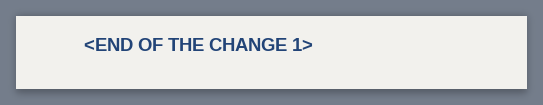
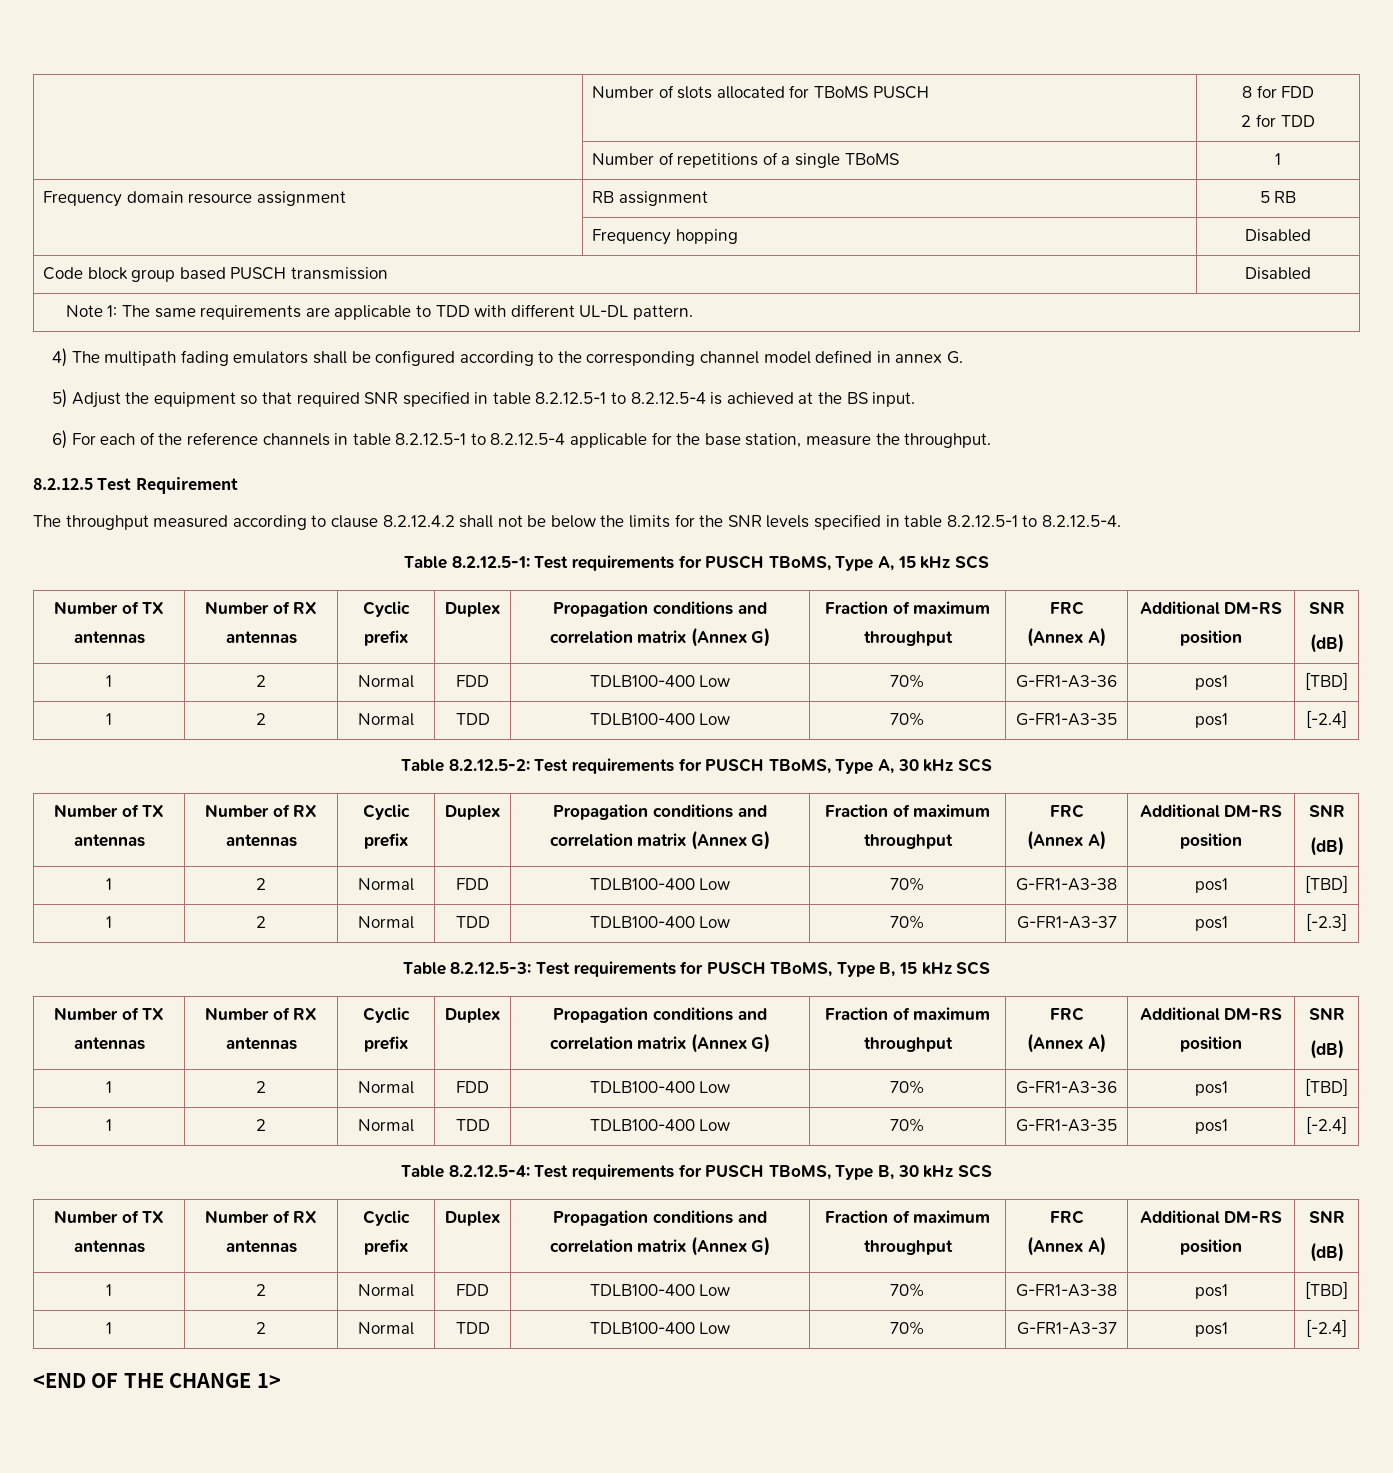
(84, 44) none -> [592,85,929,99] [1241,85,1315,98] [1241,114,1315,127] [592,152,899,168] [1275,153,1281,165] [43,191,346,207] [592,191,708,206] [1259,191,1297,203] [592,229,738,245] [1245,229,1311,242] [43,267,389,282] [1245,267,1311,280] [65,304,693,320] [51,348,964,367] [51,389,916,408] [51,430,992,449] [33,477,238,494] [33,514,1121,530] [404,555,989,571] [53,601,165,615] [73,631,145,644] [204,601,318,615] [225,631,297,644] [363,601,410,617] [364,630,408,646] [445,602,500,617] [553,601,767,617] [549,627,771,647] [824,601,991,614] [863,631,953,646] [1049,601,1084,615] [1027,627,1106,647] [1139,601,1283,614] [1180,630,1242,646] [1308,601,1345,614] [1309,633,1344,653] [106,675,112,687] [256,675,266,687] [358,675,414,688] [456,675,489,687] [589,675,731,687] [890,674,925,688] [1016,675,1117,688] [1194,675,1228,690] [1305,672,1348,690] [106,713,112,725] [256,713,266,725] [358,713,414,726] [455,713,490,725] [589,713,731,725] [890,712,925,726] [1016,713,1117,726] [1194,713,1228,728] [1306,710,1347,728] [401,758,992,774] [53,804,165,818] [73,834,145,847] [204,804,318,818] [225,834,297,847] [363,804,410,820] [364,833,408,849] [445,805,500,820] [553,804,767,820] [549,830,771,850] [824,804,991,817] [863,834,953,849] [1049,804,1084,818] [1027,830,1106,850] [1139,804,1283,817] [1180,833,1242,849] [1308,804,1345,817] [1309,836,1344,856] [106,878,112,890] [256,878,266,890] [358,878,414,891] [456,878,489,890] [589,878,731,890] [890,877,925,891] [1016,878,1117,891] [1194,878,1228,893] [1305,875,1348,893] [106,916,112,928] [256,916,266,928] [358,916,414,929] [455,916,490,928] [589,916,731,928] [890,915,925,929] [1016,916,1117,929] [1194,916,1228,931] [1306,913,1347,931] [402,961,991,977] [53,1007,165,1021] [73,1037,145,1050] [204,1007,318,1021] [225,1037,297,1050] [363,1007,410,1023] [364,1036,408,1052] [445,1008,500,1023] [553,1007,767,1023] [549,1033,771,1053] [824,1007,991,1020] [863,1037,953,1052] [1049,1007,1084,1021] [1027,1033,1106,1053] [1139,1007,1283,1020] [1180,1036,1242,1052] [1308,1007,1345,1020] [1309,1039,1344,1059] [106,1081,112,1093] [256,1081,266,1093] [358,1081,414,1094] [456,1081,489,1093] [589,1081,731,1093] [890,1080,925,1094] [1016,1081,1117,1094] [1194,1081,1228,1096] [1305,1078,1348,1096] [106,1119,112,1131] [256,1119,266,1131] [358,1119,414,1132] [455,1119,490,1131] [589,1119,731,1131] [890,1118,925,1132] [1016,1119,1117,1132] [1194,1119,1228,1134] [1306,1116,1347,1134] [401,1164,992,1180] [53,1210,165,1224] [73,1240,145,1253] [204,1210,318,1224] [225,1240,297,1253] [363,1210,410,1226] [364,1239,408,1255] [445,1211,500,1226] [553,1210,767,1226] [549,1236,771,1256] [824,1210,991,1223] [863,1240,953,1255] [1049,1210,1084,1224] [1027,1236,1106,1256] [1139,1210,1283,1223] [1180,1239,1242,1255] [1308,1210,1345,1223] [1309,1242,1344,1262] [106,1284,112,1296] [256,1284,266,1296] [358,1284,414,1297] [456,1284,489,1296] [589,1284,731,1296] [890,1283,925,1297] [1016,1284,1117,1297] [1194,1284,1228,1299] [1305,1281,1348,1299] [106,1322,112,1334] [256,1322,266,1334] [358,1322,414,1335] [455,1322,490,1334] [589,1322,731,1334] [890,1321,925,1335] [1016,1322,1117,1335] [1194,1322,1228,1337] [1306,1319,1347,1337] | Number of slots allocated for TBoMS PUSCH | 8 for FDD // 2 for TDD // | Number of repetitions of a single TBoMS | 1 // Frequency domain resource assignment | RB assignment | 5 RB // | Frequency hopping | Disabled // Code block group based PUSCH transmission | Disabled // Note 1: The same requirements are applicable to TDD with different UL-DL pattern. // 4) The multipath fading emulators shall be configured according to the corresponding channel model defined in annex G. // 5) Adjust the equipment so that required SNR specified in table 8.2.12.5-1 to 8.2.12.5-4 is achieved at the BS input. // 6) For each of the reference channels in table 8.2.12.5-1 to 8.2.12.5-4 applicable for the base station, measure the throughput. // 8.2.12.5 Test Requirement // The throughput measured according to clause 8.2.12.4.2 shall not be below the limits for the SNR levels specified in table 8.2.12.5-1 to 8.2.12.5-4. // Table 8.2.12.5-1: Test requirements for PUSCH TBoMS, Type A, 15 kHz SCS // Number of TX antennas | Number of RX antennas | Cyclic prefix | Duplex | Propagation conditions and correlation matrix (Annex G) | Fraction of maximum throughput | FRC // (Annex A) | Additional DM-RS position | SNR // (dB) // 1 | 2 | Normal | FDD | TDLB100-400 Low | 70% | G-FR1-A3-36 | pos1 | [TBD] // 1 | 2 | Normal | TDD | TDLB100-400 Low | 70% | G-FR1-A3-35 | pos1 | [-2.4] // Table 8.2.12.5-2: Test requirements for PUSCH TBoMS, Type A, 30 kHz SCS // Number of TX antennas | Number of RX antennas | Cyclic prefix | Duplex | Propagation conditions and correlation matrix (Annex G) | Fraction of maximum throughput | FRC // (Annex A) | Additional DM-RS position | SNR // (dB) // 1 | 2 | Normal | FDD | TDLB100-400 Low | 70% | G-FR1-A3-38 | pos1 | [TBD] // 1 | 2 | Normal | TDD | TDLB100-400 Low | 70% | G-FR1-A3-37 | pos1 | [-2.3] // Table 8.2.12.5-3: Test requirements for PUSCH TBoMS, Type B, 15 kHz SCS // Number of TX antennas | Number of RX antennas | Cyclic prefix | Duplex | Propagation conditions and correlation matrix (Annex G) | Fraction of maximum throughput | FRC // (Annex A) | Additional DM-RS position | SNR // (dB) // 1 | 2 | Normal | FDD | TDLB100-400 Low | 70% | G-FR1-A3-36 | pos1 | [TBD] // 1 | 2 | Normal | TDD | TDLB100-400 Low | 70% | G-FR1-A3-35 | pos1 | [-2.4] // Table 8.2.12.5-4: Test requirements for PUSCH TBoMS, Type B, 30 kHz SCS // Number of TX antennas | Number of RX antennas | Cyclic prefix | Duplex | Propagation conditions and correlation matrix (Annex G) | Fraction of maximum throughput | FRC // (Annex A) | Additional DM-RS position | SNR // (dB) // 1 | 2 | Normal | FDD | TDLB100-400 Low | 70% | G-FR1-A3-38 | pos1 | [TBD] // 1 | 2 | Normal | TDD | TDLB100-400 Low | 70% | G-FR1-A3-37 | pos1 | [-2.4] //

